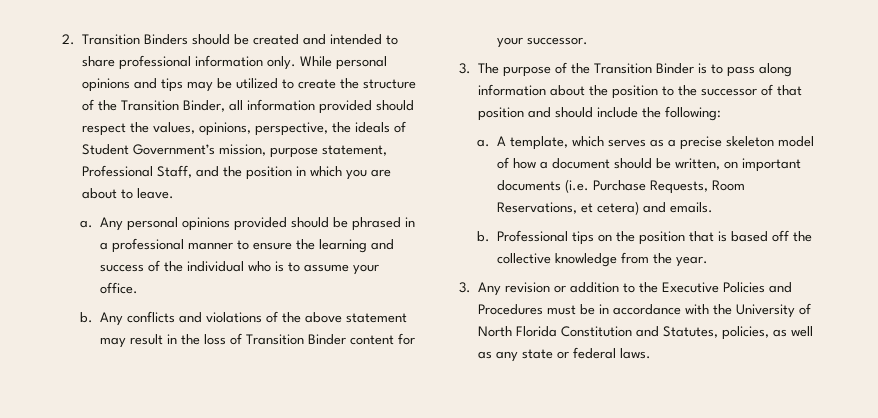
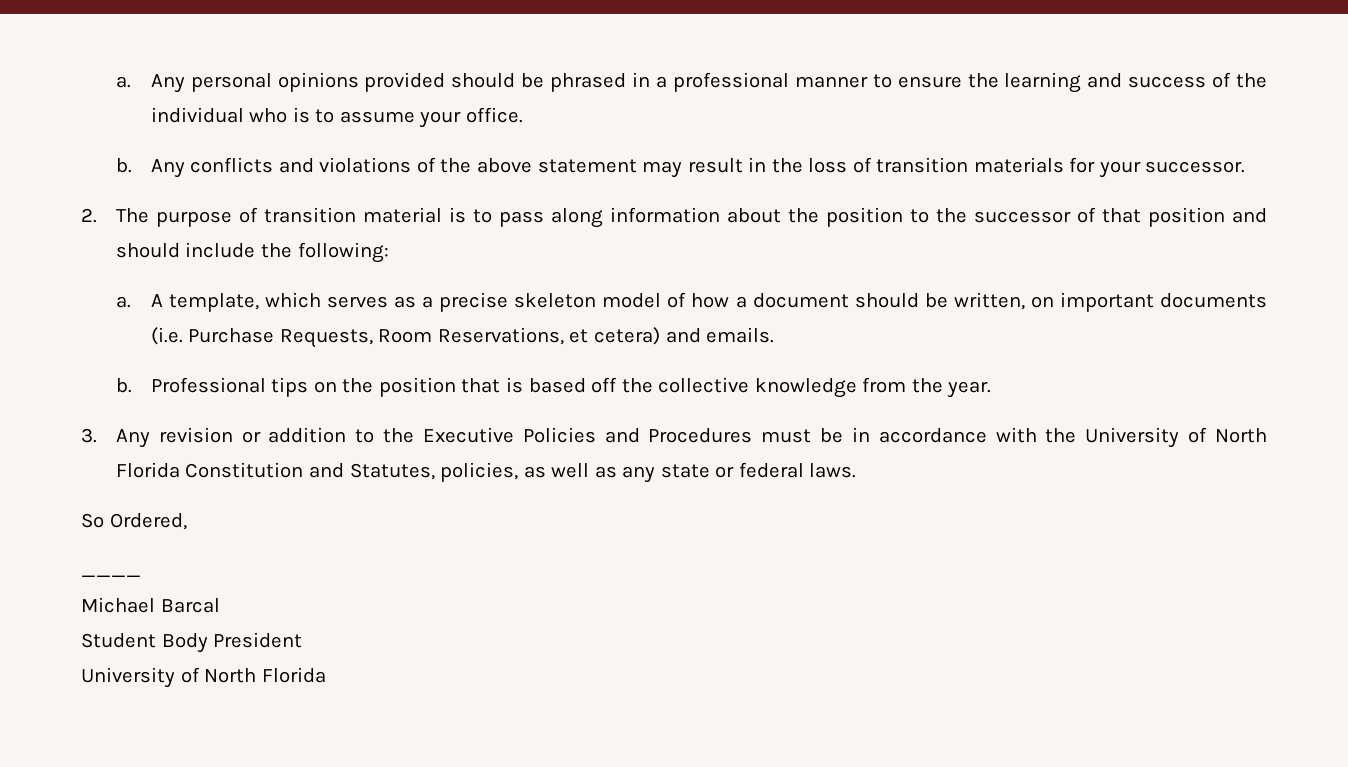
[62,34,399,45] [82,55,388,70] [82,78,417,92] [82,99,415,114] [82,121,407,136] [82,144,388,158] [82,165,392,180] [82,188,175,199] 2. Transition Binders should be created and intended to share professional information only. While personal opinions and tips may be utilized to create the structure of the Transition Binder, all information provided should respect the values, opinions, perspective, the ideals of Student Government’s mission, purpose statement, Professional Staff, and the position in which you are about to leave. // -> (115, 82) none
[246,334,395,345] Transition Binder content -> [876,157,1064,173] transition materials
[459,63,471,74] 3. -> [81,208,97,223] 2.
[571,63,695,74] the Transition Binder -> [263,207,442,223] transition material
(652, 353) none -> [81,513,187,530] [81,575,141,577] [81,597,220,613] [81,632,303,653] [81,667,326,688] // So Ordered, // ____ // Michael Barcal // Student Body President // University of North Florida

